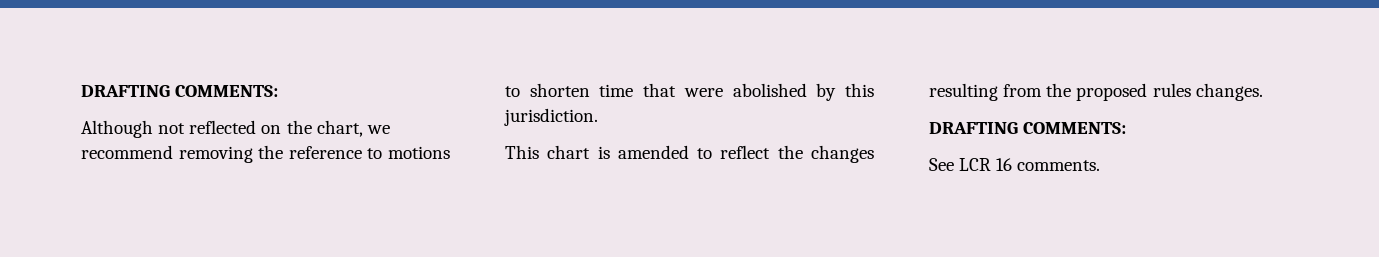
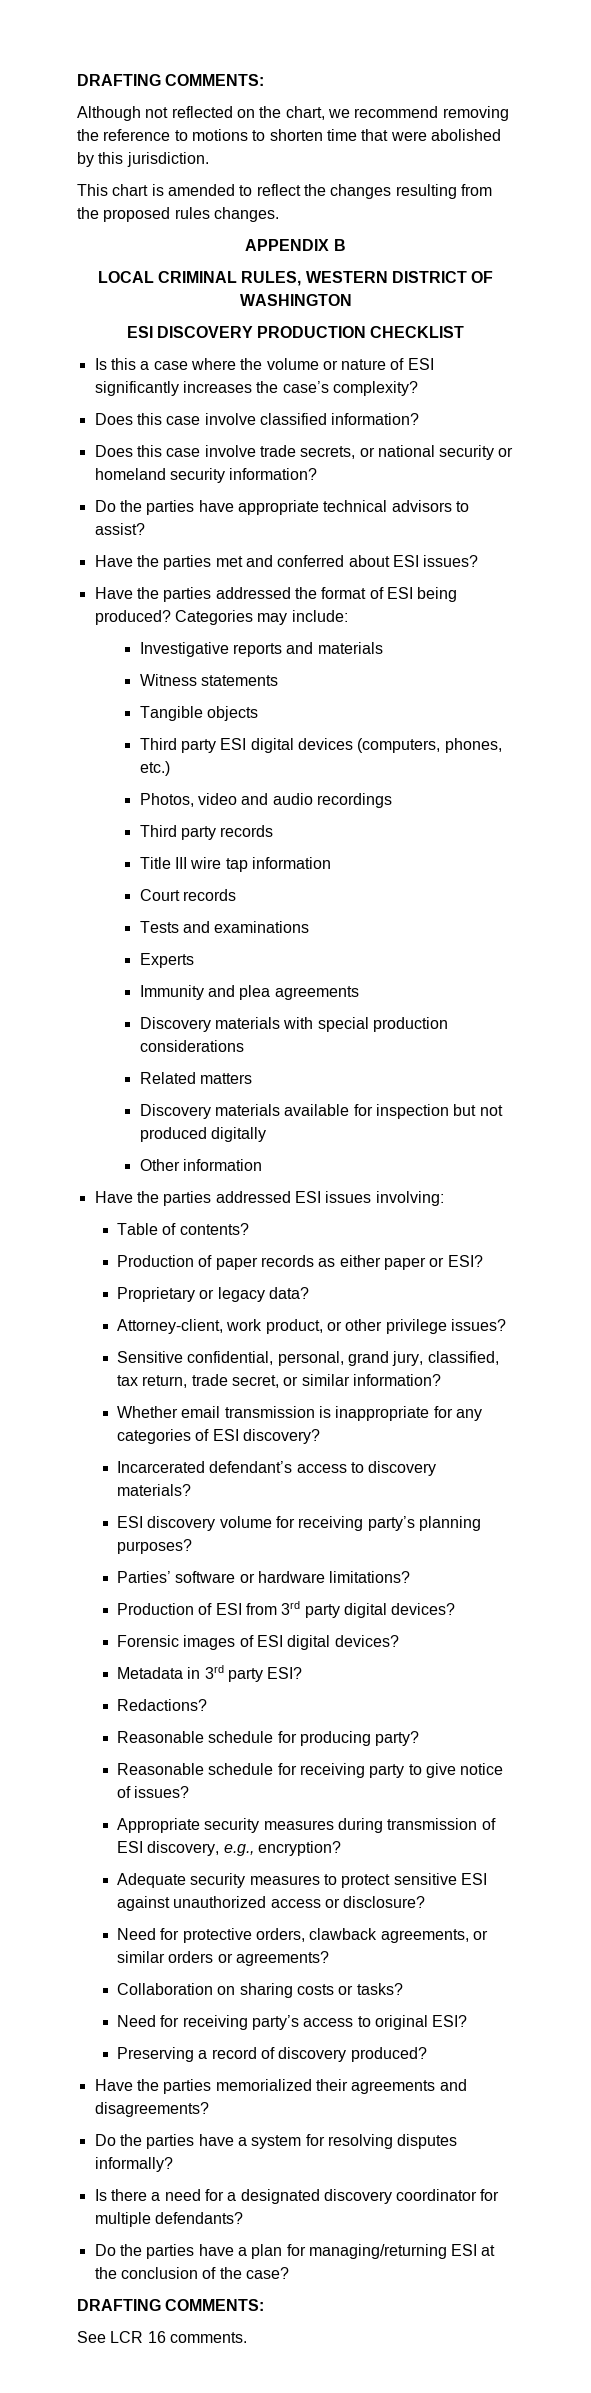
(1263, 92) none -> [245,239,346,251] [97,271,494,286] [239,294,352,306] [126,326,465,338] [94,358,434,370] [94,381,418,396] [94,413,420,425] [94,445,514,460] [94,468,318,483] [94,500,469,515] [94,523,145,535] [94,555,479,570] [94,587,458,602] [94,610,348,625] [139,642,383,657] [139,674,279,686] [139,706,259,721] [139,738,502,753] [139,761,170,776] [139,793,392,808] [139,825,274,840] [139,857,331,872] [139,889,237,901] [139,921,310,933] [139,953,194,968] [139,985,359,1000] [139,1017,448,1032] [139,1040,244,1052] [139,1072,253,1084] [139,1104,503,1119] [139,1127,267,1142] [139,1159,263,1171] [94,1191,444,1206] [117,1223,249,1235] [117,1255,483,1270] [117,1287,310,1302] [117,1319,507,1334] [117,1351,499,1366] [117,1374,442,1388] [117,1406,483,1421] [117,1429,321,1444] [117,1461,437,1476] [117,1484,192,1496] [117,1516,482,1531] [117,1539,193,1554] [117,1571,411,1583] [117,1601,456,1618] [117,1635,399,1650] [117,1665,303,1682] [117,1699,208,1711] [117,1731,420,1746] [117,1763,504,1778] [117,1786,190,1798] [117,1818,496,1833] [117,1841,342,1856] [117,1873,488,1888] [117,1896,426,1911] [117,1928,489,1943] [117,1951,330,1966] [117,1983,403,1998] [117,2015,468,2030] [117,2047,427,2062] [94,2079,467,2094] [94,2102,209,2117] [94,2134,458,2149] [94,2157,173,2172] [94,2189,500,2204] [94,2212,243,2227] [94,2244,496,2259] [94,2267,289,2279] // APPENDIX B // LOCAL CRIMINAL RULES, WESTERN DISTRICT OF WASHINGTON // ESI DISCOVERY PRODUCTION CHECKLIST // Is this a case where the volume or nature of ESI significantly increases the case’s complexity? // Does this case involve classified information? // Does this case involve trade secrets, or national security or homeland security information? // Do the parties have appropriate technical advisors to assist? // Have the parties met and conferred about ESI issues? // Have the parties addressed the format of ESI being produced? Categories may include: // Investigative reports and materials // Witness statements // Tangible objects // Third party ESI digital devices (computers, phones, etc.) // Photos, video and audio recordings // Third party records // Title III wire tap information // Court records // Tests and examinations // Experts // Immunity and plea agreements // Discovery materials with special production considerations // Related matters // Discovery materials available for inspection but not produced digitally // Other information // Have the parties addressed ESI issues involving: // Table of contents? // Production of paper records as either paper or ESI? // Proprietary or legacy data? // Attorney-client, work product, or other privilege issues? // Sensitive confidential, personal, grand jury, classified, tax return, trade secret, or similar information? // Whether email transmission is inappropriate for any categories of ESI discovery? // Incarcerated defendant’s access to discovery materials? // ESI discovery volume for receiving party’s planning purposes? // Parties’ software or hardware limitations? // Production of ESI from 3rd party digital devices? // Forensic images of ESI digital devices? // Metadata in 3rd party ESI? // Redactions? // Reasonable schedule for producing party? // Reasonable schedule for receiving party to give notice of issues? // Appropriate security measures during transmission of ESI discovery, e.g., encryption? // Adequate security measures to protect sensitive ESI against unauthorized access or disclosure? // Need for protective orders, clawback agreements, or similar orders or agreements? // Collaboration on sharing costs or tasks? // Need for receiving party’s access to original ESI? // Preserving a record of discovery produced? // Have the parties memorialized their agreements and disagreements? // Do the parties have a system for resolving disputes informally? // Is there a need for a designated discovery coordinator for multiple defendants? // Do the parties have a plan for managing/returning ESI at the conclusion of the case?

